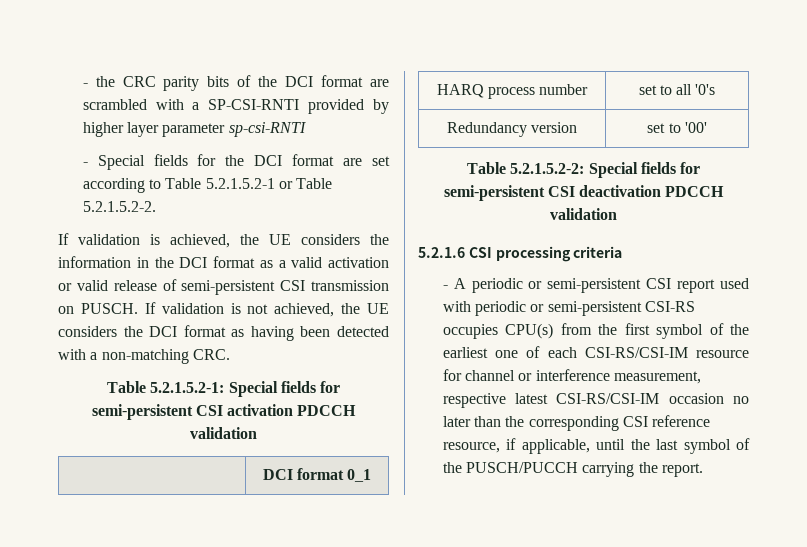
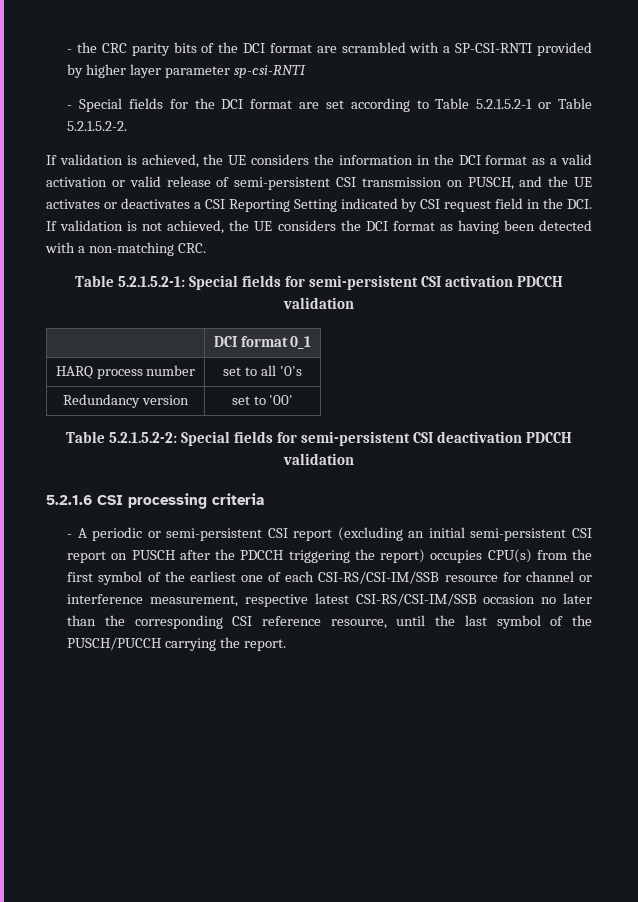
[80,303,138,314] PUSCH. -> [467,176,592,190] [46,198,593,212] PUSCH, and the UE activates or deactivates a CSI Reporting Setting indicated by CSI request field in the DCI.
[720,278,749,289] [442,301,696,316] used with periodic or semi-persistent CSI-RS -> [337,527,592,541] [67,549,426,563] (excluding an initial semi-persistent CSI report on PUSCH after the PDCCH triggering the report)
[584,347,688,358] CSI-RS/CSI-IM -> [318,571,440,584] CSI-RS/CSI-IM/SSB
[556,393,660,404] CSI-RS/CSI-IM -> [355,593,477,606] CSI-RS/CSI-IM/SSB
[506,438,590,454] if applicable, -> (387, 624) none

